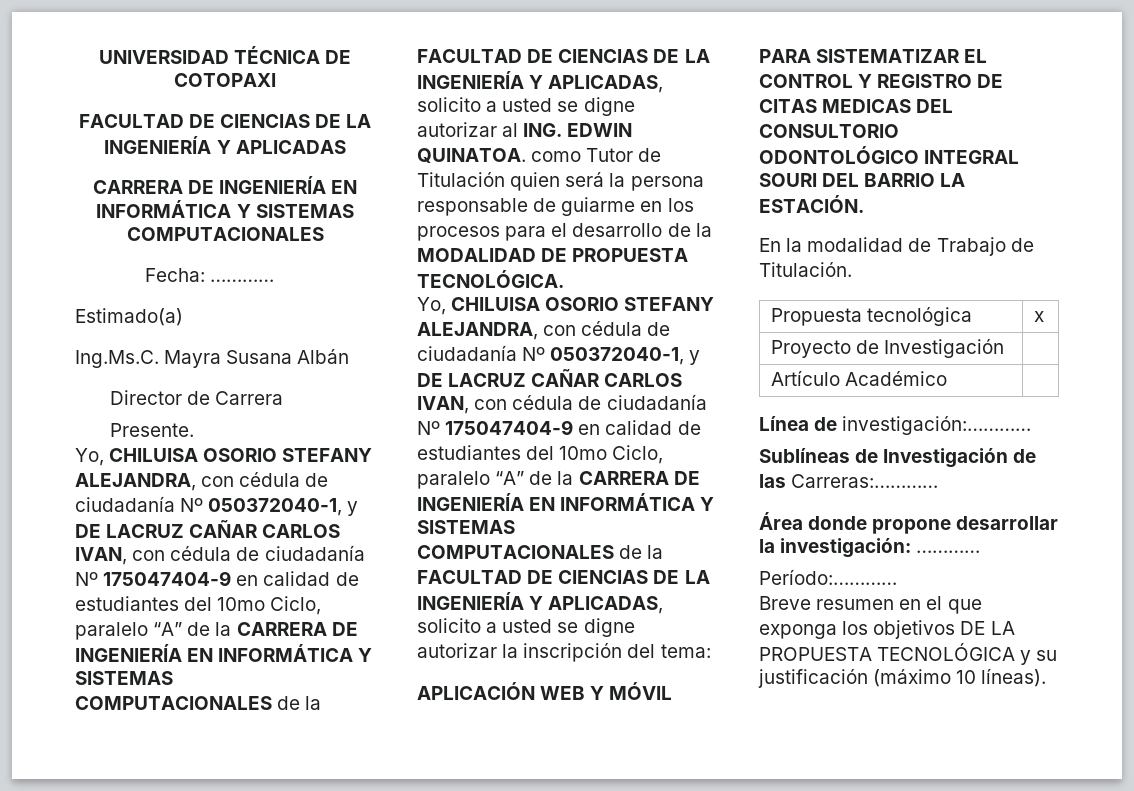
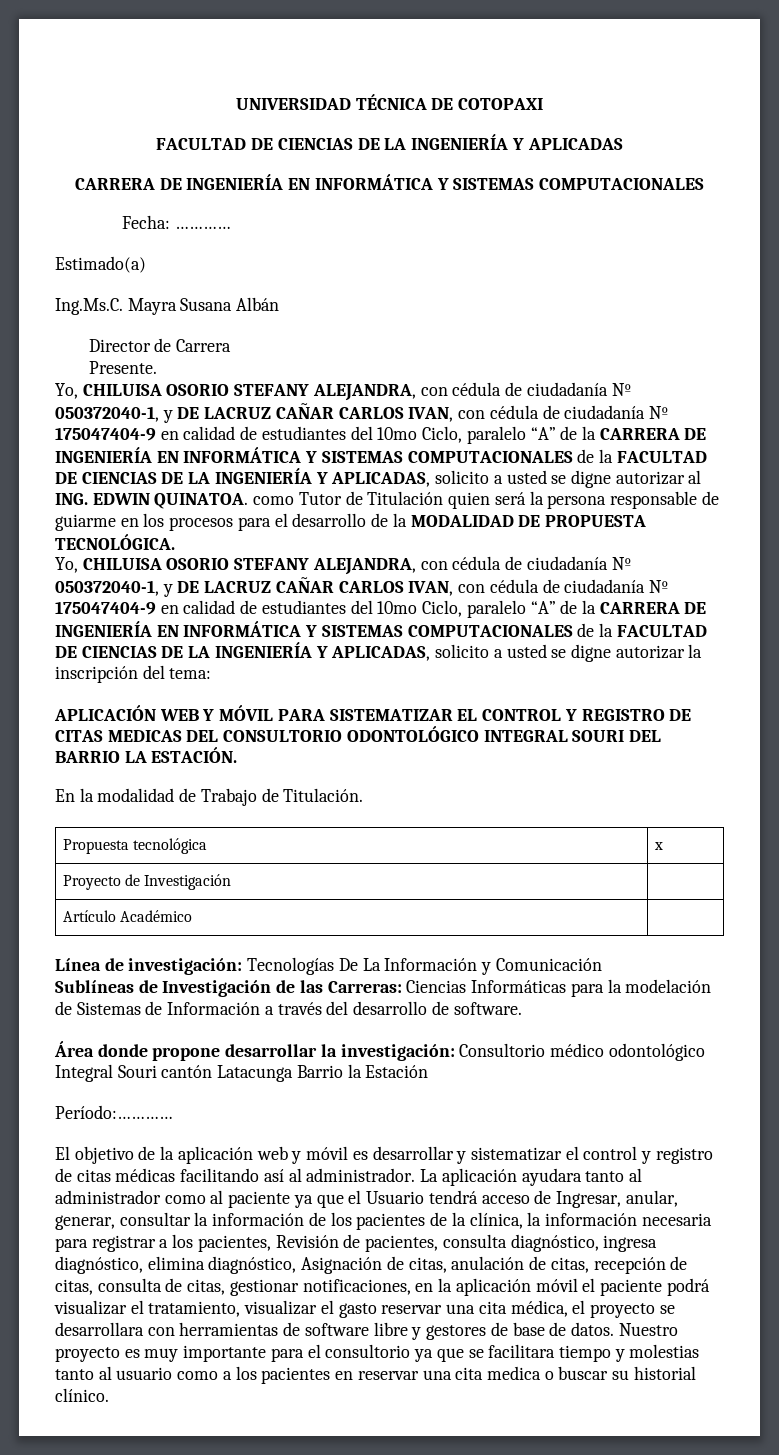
[842,416,1032,435] investigación:………… -> [128,957,602,975] investigación: Tecnologías De La Información y Comunicación
[791,474,939,488] Carreras:………… -> [327,979,712,997] [55,1001,522,1015] Carreras: Ciencias Informáticas para la modelación de Sistemas de Información a través del desarrollo de software.
[916,550,981,553] [759,569,897,585] [759,596,982,614] [759,620,1015,639] [759,643,1058,665] [758,668,1047,688] ………… // Período:………… // Breve resumen en el que exponga los objetivos DE LA PROPUESTA TECNOLÓGICA y su justificación (máximo 10 líneas). -> [459,1043,705,1061] [55,1064,429,1082] [55,1105,173,1119] [55,1146,713,1164] [55,1168,642,1186] [55,1190,678,1208] [55,1212,712,1230] [55,1234,658,1252] [55,1256,688,1274] [55,1278,710,1296] [54,1300,675,1318] [55,1322,678,1340] [55,1344,700,1362] [55,1366,696,1384] [55,1388,109,1402] Consultorio médico odontológico Integral Souri cantón Latacunga Barrio la Estación // Período:………… // El objetivo de la aplicación web y móvil es desarrollar y sistematizar el control y registro de citas médicas facilitando así al administrador. La aplicación ayudara tanto al administrador como al paciente ya que el Usuario tendrá acceso de Ingresar, anular, generar, consultar la información de los pacientes de la clínica, la información necesaria para registrar a los pacientes, Revisión de pacientes, consulta diagnóstico, ingresa diagnóstico, elimina diagnóstico, Asignación de citas, anulación de citas, recepción de citas, consulta de citas, gestionar notificaciones, en la aplicación móvil el paciente podrá visualizar el tratamiento, visualizar el gasto reservar una cita médica, el proyecto se desarrollara con herramientas de software libre y gestores de base de datos. Nuestro proyecto es muy importante para el consultorio ya que se facilitara tiempo y molestias tanto al usuario como a los pacientes en reservar una cita medica o buscar su historial clínico.

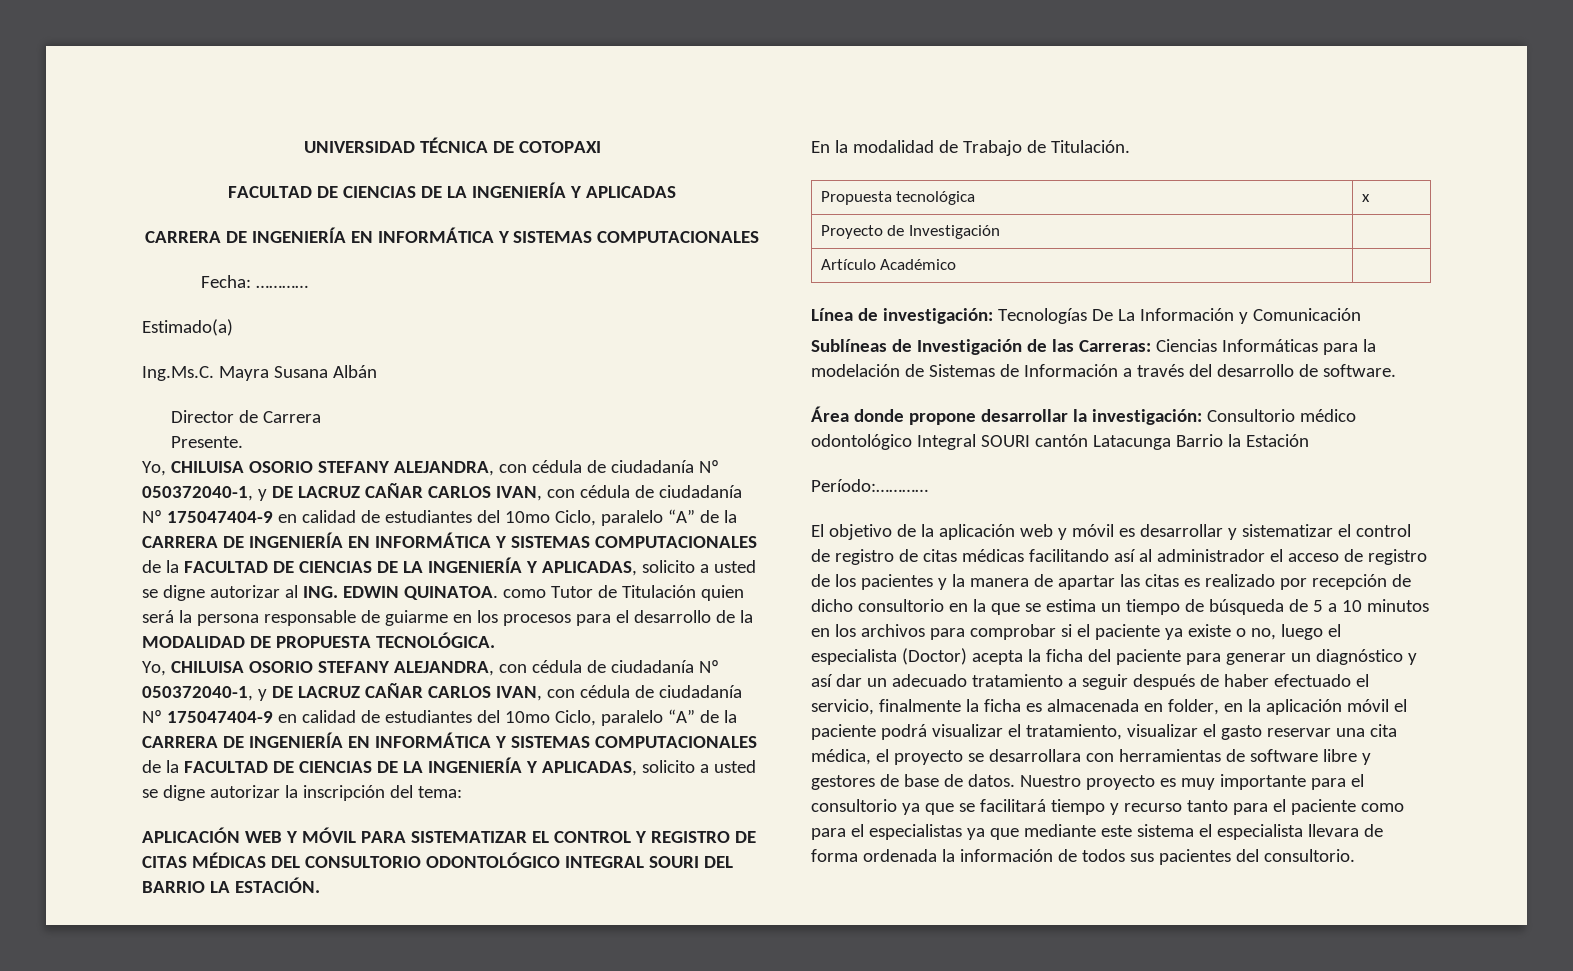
[107,730,182,742] MEDICAS -> [191,852,266,868] MÉDICAS
[117,1065,157,1078] Souri -> [980,435,1030,447] SOURI
[641,1151,652,1164] y -> [811,549,830,562] de
[306,1168,642,1186] [55,1190,678,1208] [55,1212,712,1230] [55,1234,658,1252] [55,1256,688,1274] [55,1278,411,1296] administrador. La aplicación ayudara tanto al administrador como al paciente ya que el Usuario tendrá acceso de Ingresar, anular, generar, consultar la información de los pacientes de la clínica, la información necesaria para registrar a los pacientes, Revisión de pacientes, consulta diagnóstico, ingresa diagnóstico, elimina diagnóstico, Asignación de citas, anulación de citas, recepción de citas, consulta de citas, gestionar notificaciones, -> [1156,549,1427,565] [811,574,1411,590] [811,599,1429,615] [811,624,1341,640] [811,648,1417,665] [811,674,1369,690] [811,699,1219,715] administrador el acceso de registro de los pacientes y la manera de apartar las citas es realizado por recepción de dicho consultorio en la que se estima un tiempo de búsqueda de 5 a 10 minutos en los archivos para comprobar si el paciente ya existe o no, luego el especialista (Doctor) acepta la ficha del paciente para generar un diagnóstico y así dar un adecuado tratamiento a seguir después de haber efectuado el servicio, finalmente la ficha es almacenada en folder,
[488,1344,556,1358] facilitara -> [979,799,1046,812] facilitará
[629,1344,700,1358] [55,1366,696,1384] [55,1388,109,1402] molestias tanto al usuario como a los pacientes en reservar una cita medica o buscar su historial clínico. -> [1123,799,1404,815] [811,824,1383,840] [811,849,1355,865] recurso tanto para el paciente como para el especialistas ya que mediante este sistema el especialista llevara de forma ordenada la información de todos sus pacientes del consultorio.

